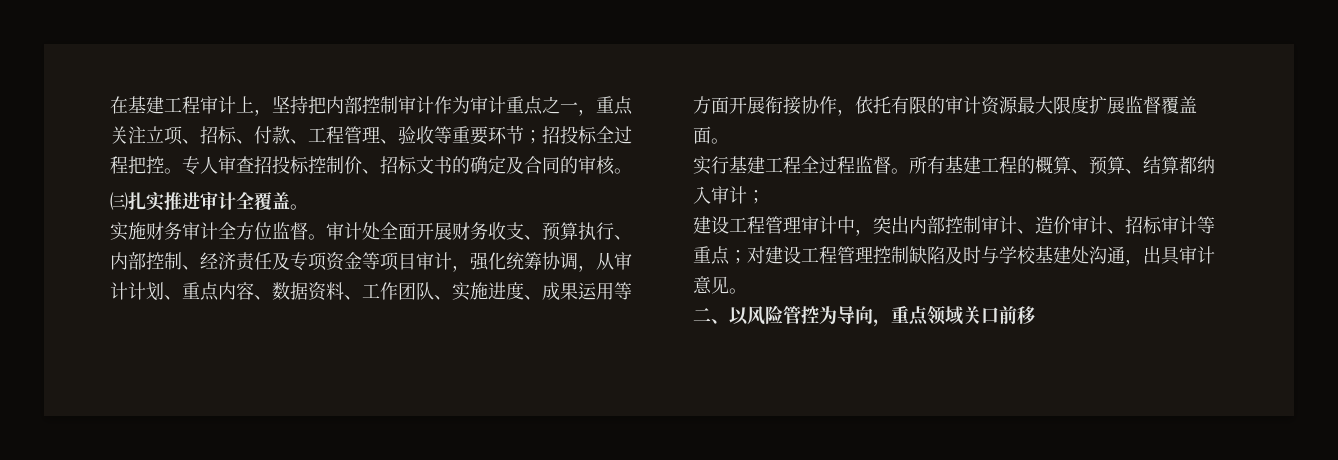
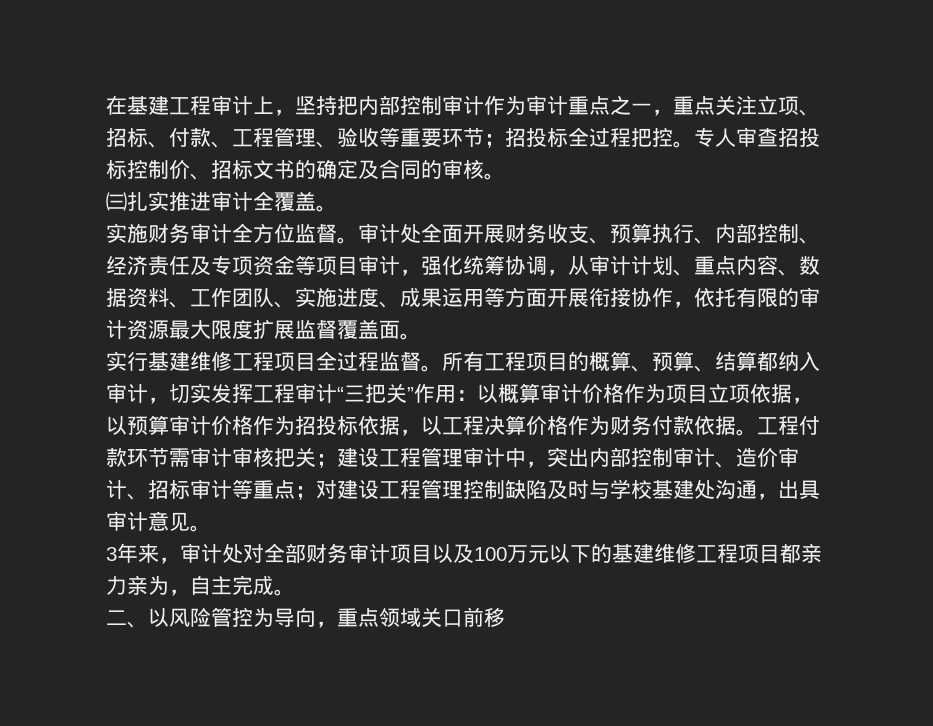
[765,156,801,174] 工程 -> [190,351,316,371] 维修工程项目
[945,156,1017,174] 基建工程 -> [484,352,568,371] 工程项目
[747,190,765,204] ； // -> [148,383,813,404] [106,415,820,436] [106,447,337,468] ，切实发挥工程审计“三把关”作用：以概算审计价格作为项目立项依据，以预算审计价格作为招投标依据，以工程决算价格作为财务付款依据。工程付款环节需审计审核把关；
(747, 291) none -> [106,543,822,564] [106,575,295,596] // 3年来，审计处对全部财务审计项目以及100万元以下的基建维修工程项目都亲力亲为，自主完成。

